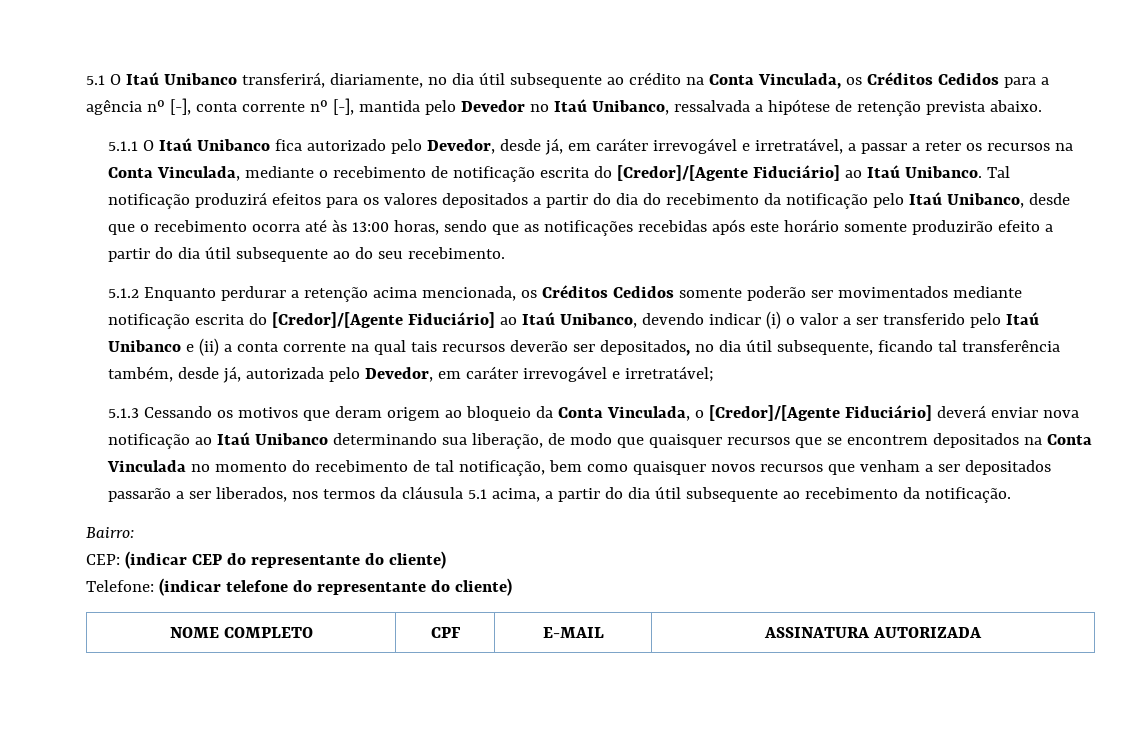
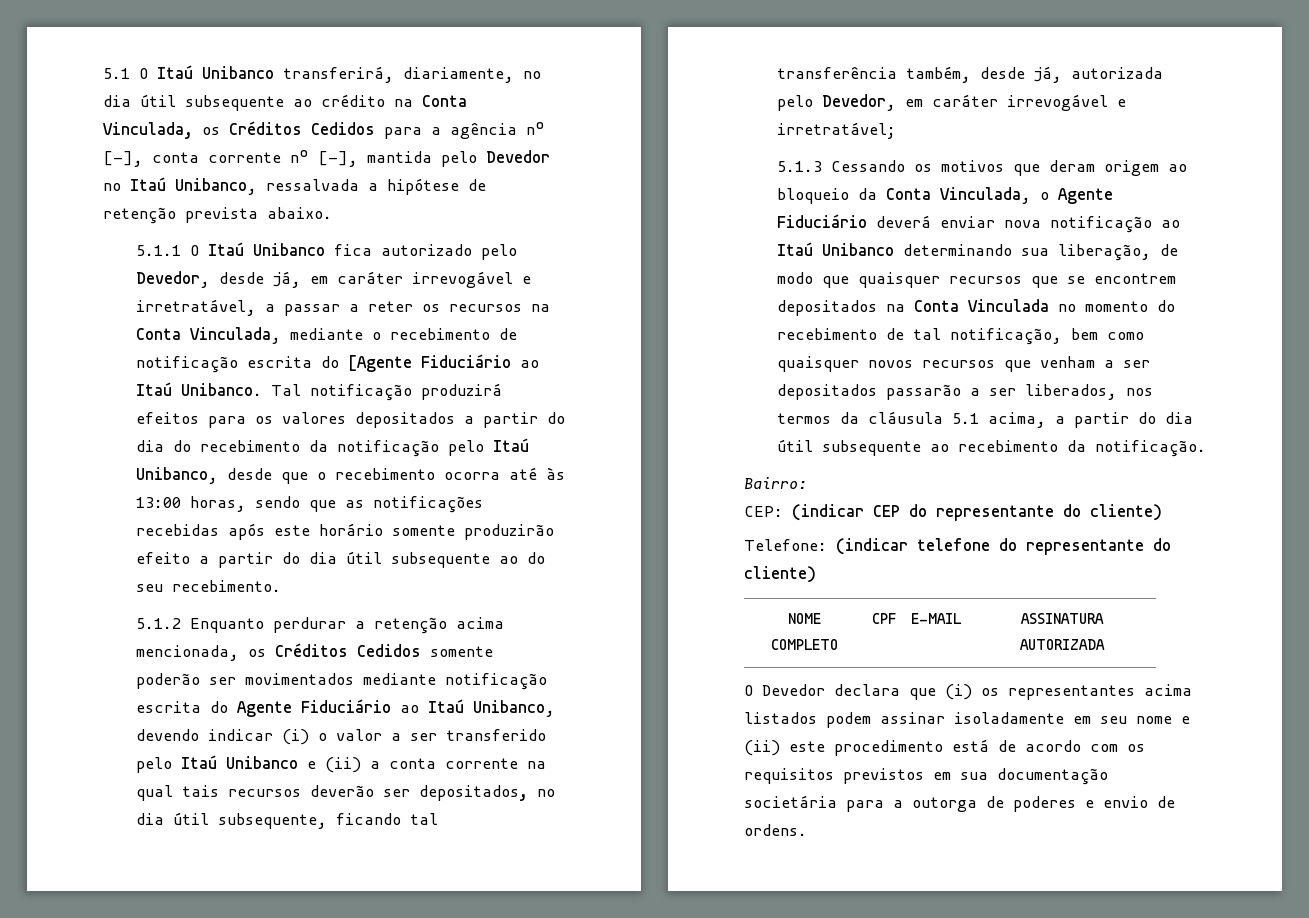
[616,165,840,181] [Credor]/[Agente Fiduciário] -> [347,354,511,372] [Agente Fiduciário
[271,312,495,328] [Credor]/[Agente Fiduciário] -> [236,699,391,717] Agente Fiduciário
[708,405,932,421] [Credor]/[Agente Fiduciário] -> [1057,188,1113,204] [776,214,867,228] Agente Fiduciário
(982, 632) none -> [744,684,1192,700] [744,712,1190,728] [744,739,1145,756] [744,768,1108,785] [744,795,1175,812] [744,824,807,836] // O Devedor declara que (i) os representantes acima listados podem assinar isoladamente em seu nome e (ii) este procedimento está de acordo com os requisitos previstos em sua documentação societária para a outorga de poderes e envio de ordens.

